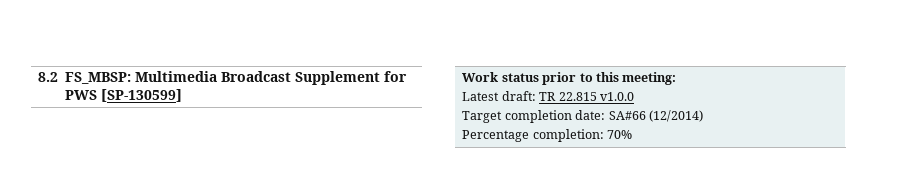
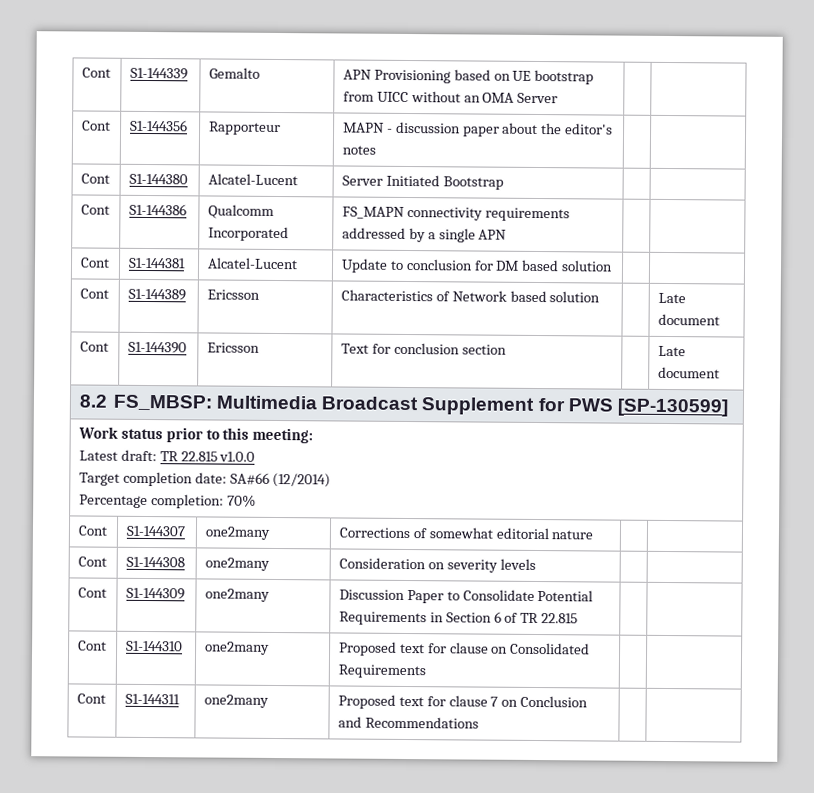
(38, 77) none -> [81,67,111,78] [129,67,188,80] [208,67,260,79] [342,69,595,85] [342,91,559,104] [81,120,111,131] [129,119,188,132] [208,121,281,136] [342,121,614,137] [341,145,376,155] [80,173,110,184] [128,173,188,185] [207,173,298,186] [341,174,504,190] [80,204,110,215] [128,203,187,216] [207,204,274,219] [207,226,289,242] [341,206,570,222] [341,227,508,243] [79,257,110,268] [127,257,186,269] [206,257,298,270] [340,258,614,273] [79,288,109,299] [127,288,186,301] [206,289,260,300] [340,289,601,303] [657,292,686,304] [657,313,720,326] [79,341,109,352] [127,341,187,354] [206,342,260,353] [340,342,507,355] [657,345,686,357] [657,366,720,379] Cont | S1-144339 | Gemalto | APN Provisioning based on UE bootstrap from UICC without an OMA Server | | // Cont | S1-144356 | Rapporteur | MAPN - discussion paper about the editor's notes | | // Cont | S1-144380 | Alcatel-Lucent | Server Initiated Bootstrap | | // Cont | S1-144386 | Qualcomm Incorporated | FS_MAPN connectivity requirements addressed by a single APN | | // Cont | S1-144381 | Alcatel-Lucent | Update to conclusion for DM based solution | | // Cont | S1-144389 | Ericsson | Characteristics of Network based solution | | Late document // Cont | S1-144390 | Ericsson | Text for conclusion section | | Late document //
(633, 134) none -> [77,525,107,536] [125,525,185,537] [204,526,270,540] [338,527,594,540] [77,556,107,567] [125,556,185,568] [204,557,270,571] [338,557,536,573] [77,587,107,598] [125,587,185,600] [204,588,270,602] [338,589,594,604] [338,611,579,626] [77,640,107,651] [125,640,183,652] [204,641,270,655] [338,641,591,656] [337,664,426,679] [76,693,106,704] [124,693,180,705] [203,694,269,708] [337,694,589,709] [337,716,479,729] // Cont | S1-144307 | one2many | Corrections of somewhat editorial nature | | // Cont | S1-144308 | one2many | Consideration on severity levels | | // Cont | S1-144309 | one2many | Discussion Paper to Consolidate Potential Requirements in Section 6 of TR 22.815 | | // Cont | S1-144310 | one2many | Proposed text for clause on Consolidated Requirements | | // Cont | S1-144311 | one2many | Proposed text for clause 7 on Conclusion and Recommendations | |

